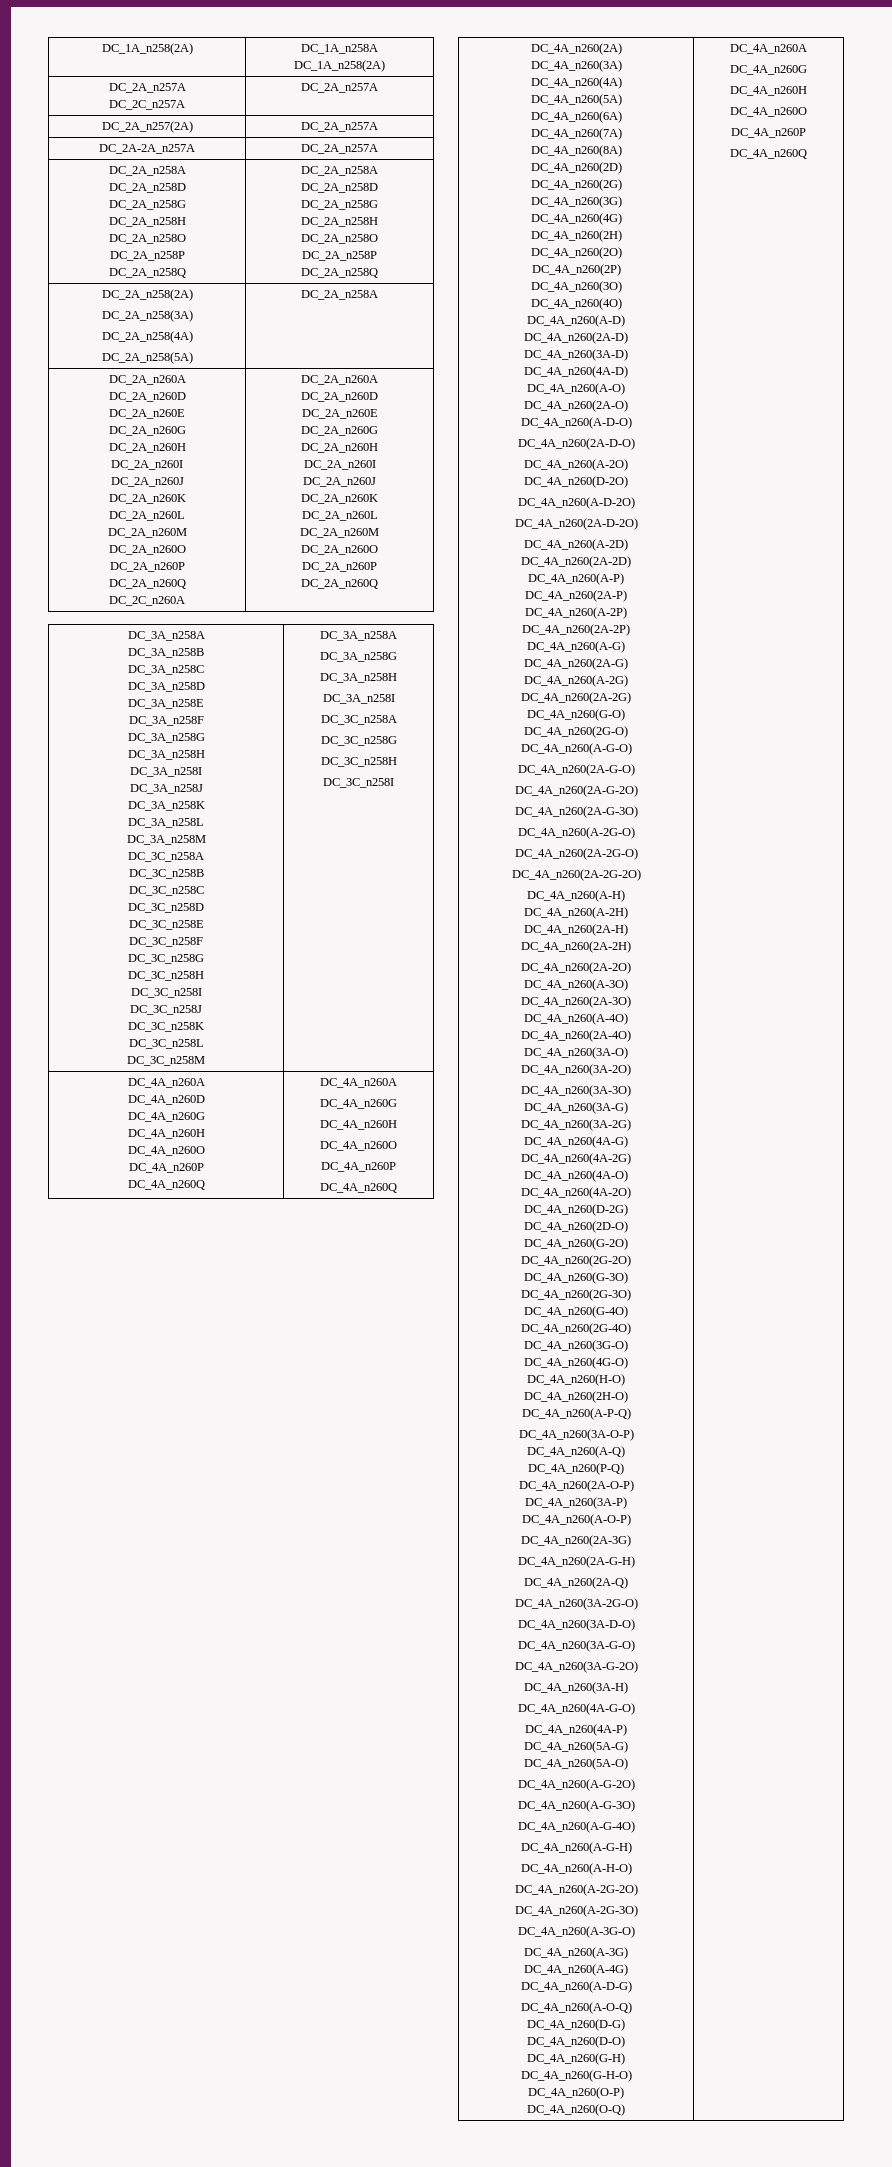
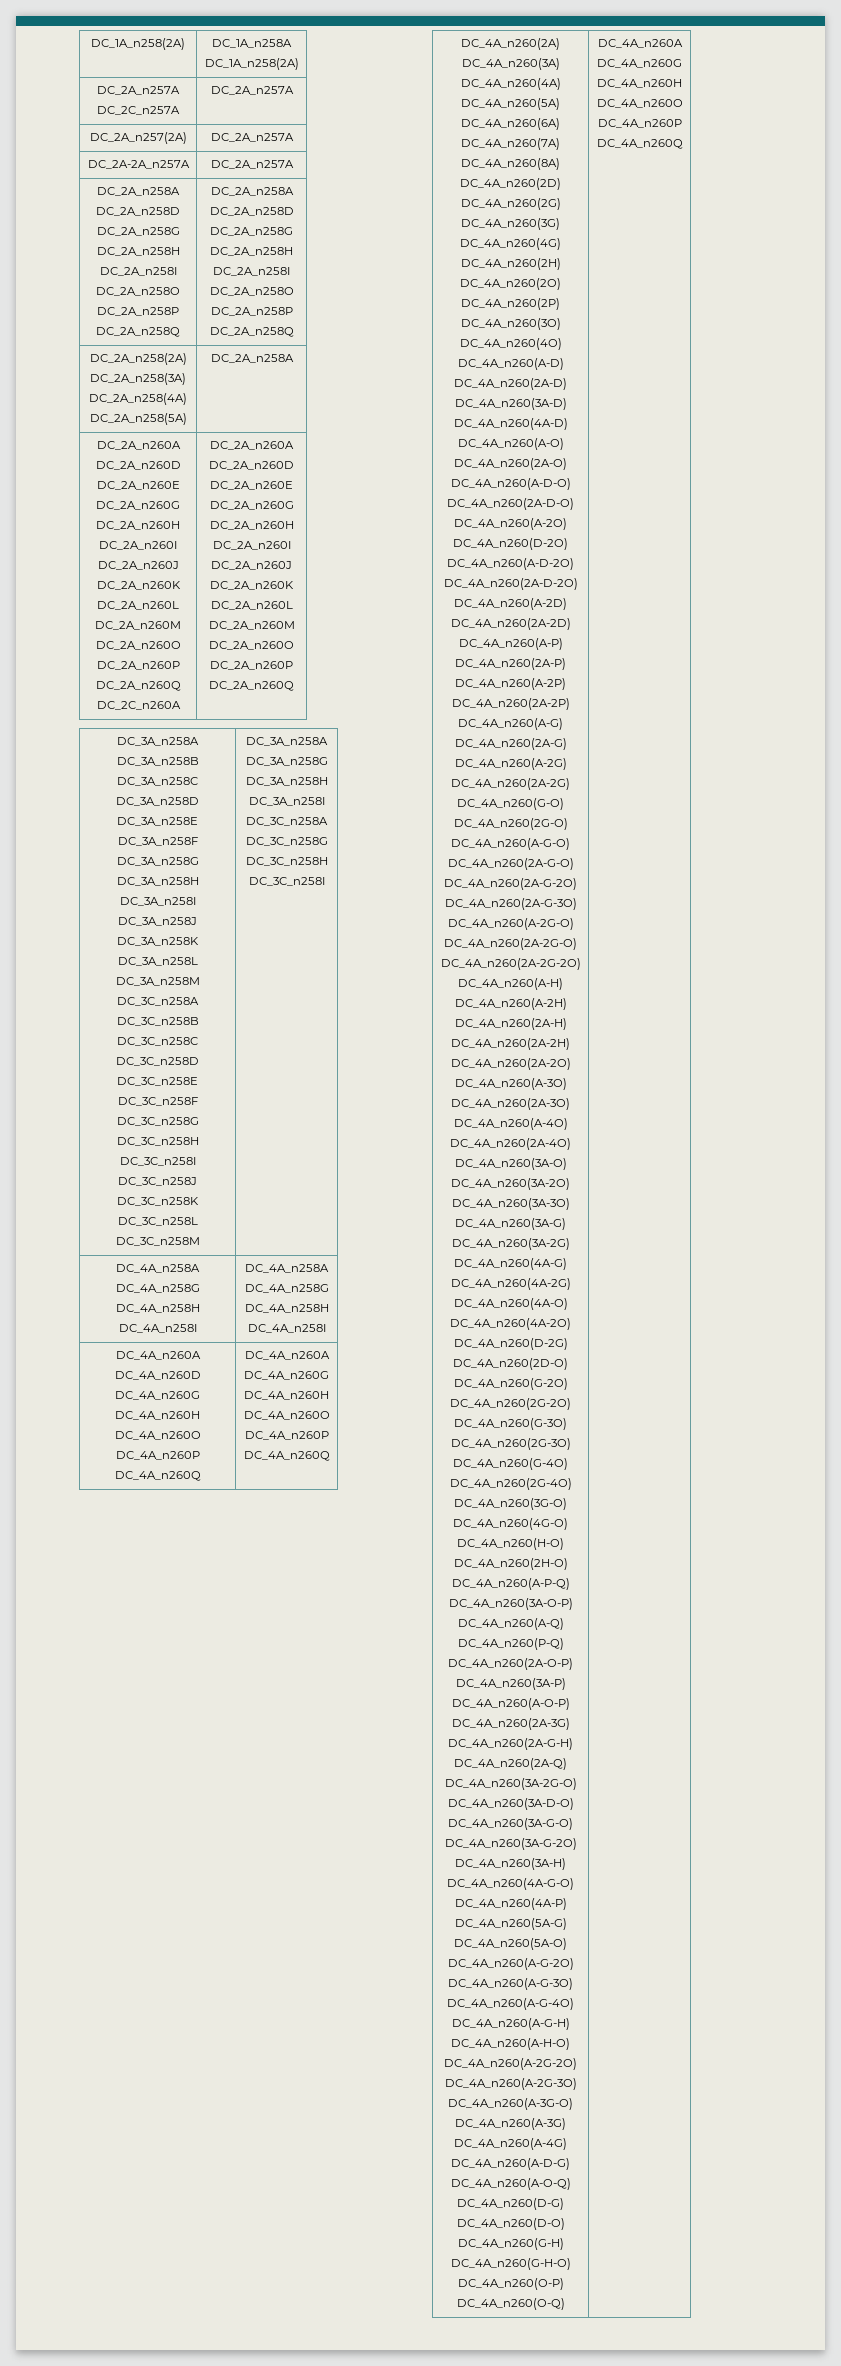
(186, 222) none -> [99,267,177,276] // DC_2A_n258I
(378, 222) none -> [213,267,290,276] // DC_2A_n258I
(394, 783) none -> [116,1264,200,1273] [115,1284,200,1293] [115,1304,200,1313] [118,1324,197,1333] [245,1264,329,1273] [244,1284,329,1293] [244,1304,329,1313] [247,1324,326,1333] // DC_4A_n258A // DC_4A_n258G // DC_4A_n258H // DC_4A_n258I | DC_4A_n258A // DC_4A_n258G // DC_4A_n258H // DC_4A_n258I

